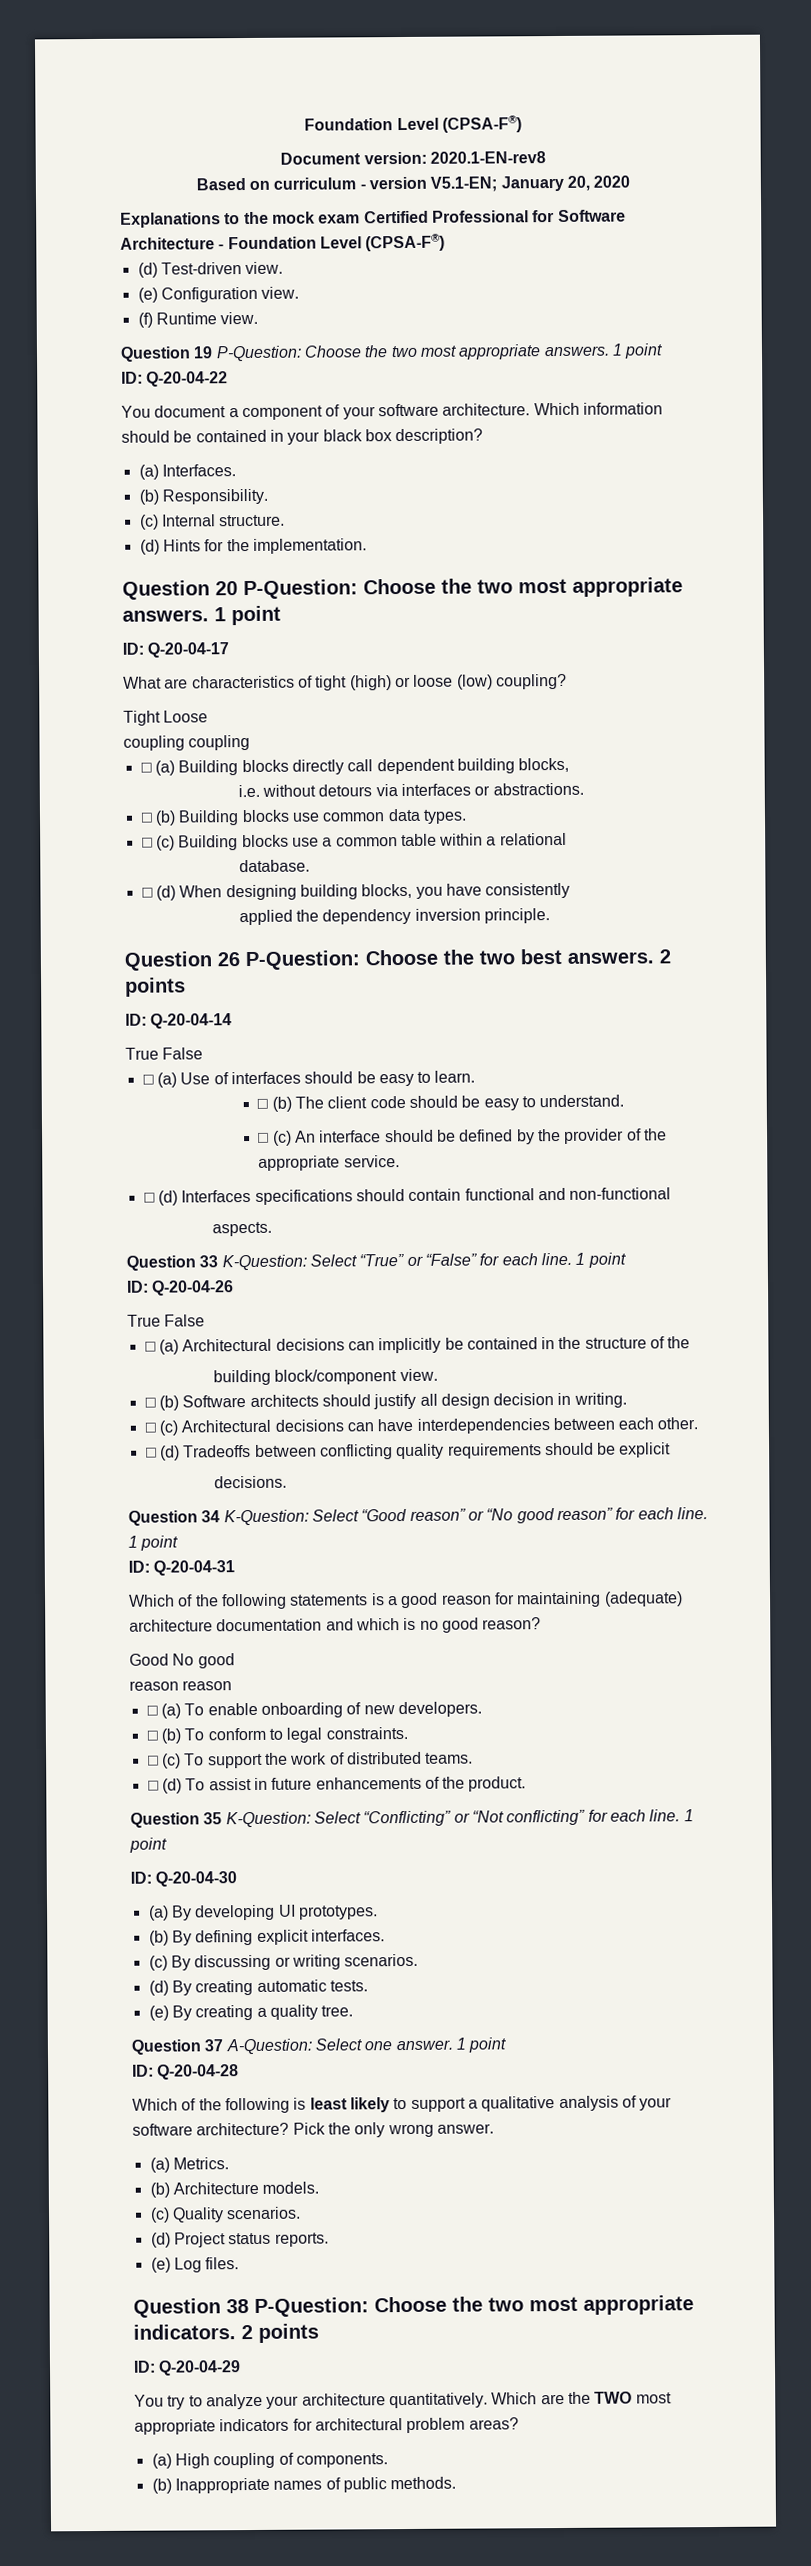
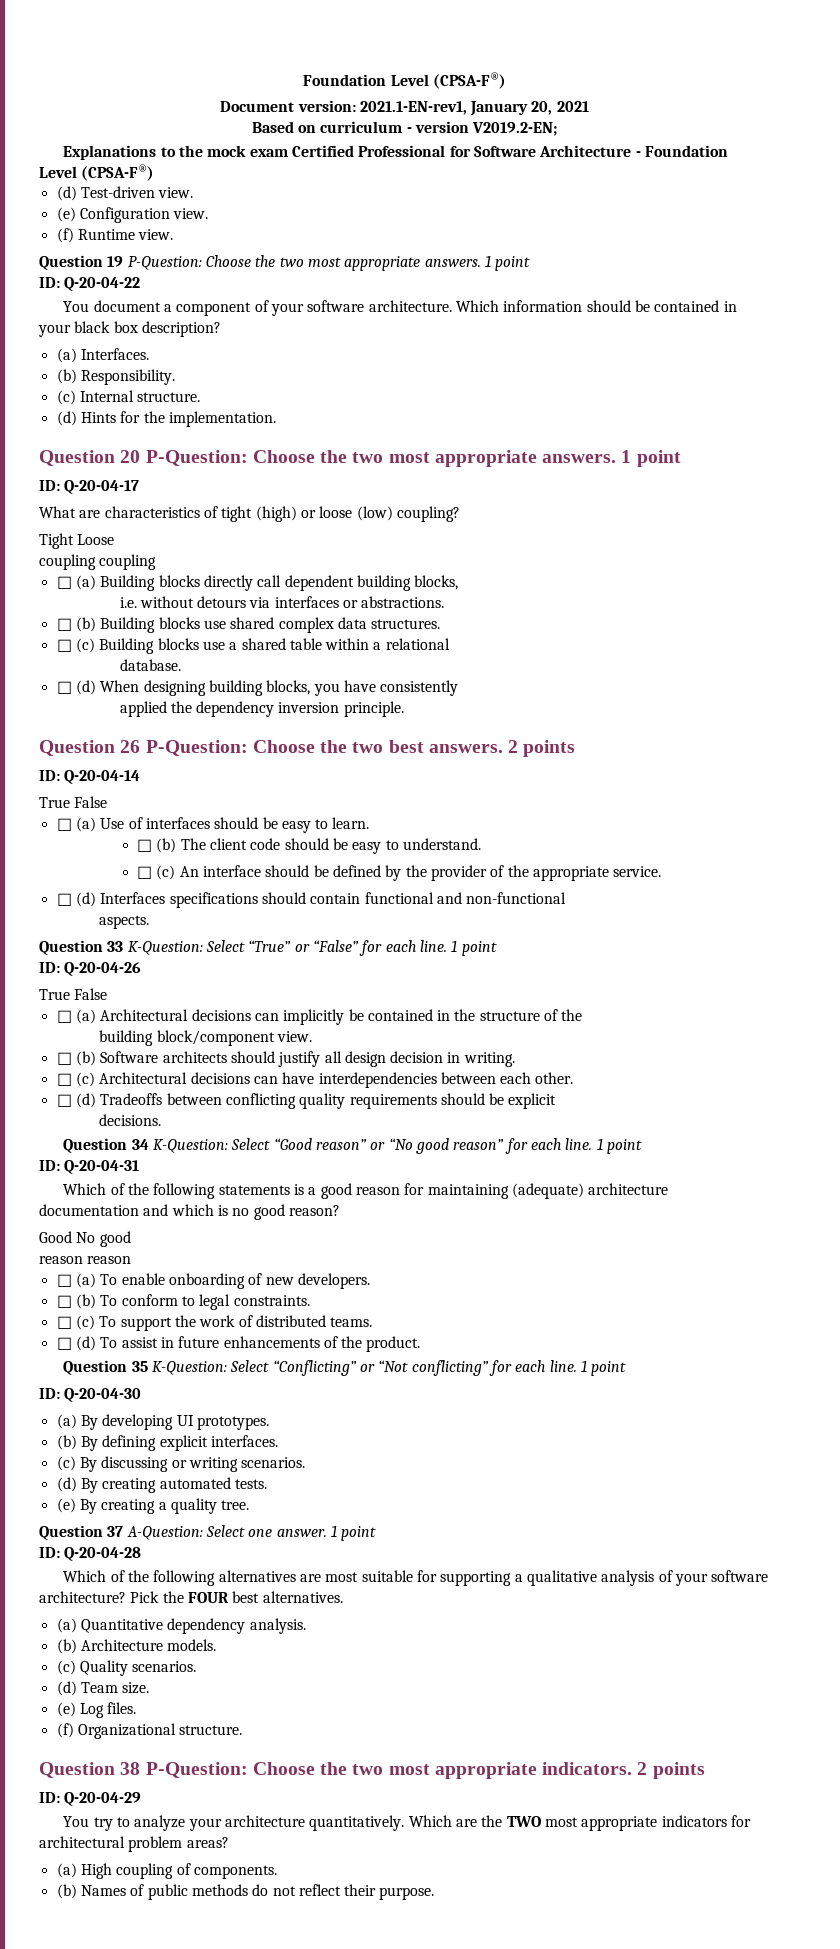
[429,151,546,164] 2020.1-EN-rev8 -> [359,101,589,116] 2021.1-EN-rev1, January 20, 2021
[430,175,631,192] V5.1-EN; January 20, 2020 -> [472,122,558,136] V2019.2-EN;
[322,808,467,824] common data types. -> [230,617,441,633] shared complex data structures.
[335,837,398,847] common -> [241,638,286,650] shared
[256,1979,327,1992] automatic -> [159,1477,231,1489] automated
[293,2097,466,2113] is least likely to support -> [218,1570,512,1586] alternatives are most suitable for supporting
[354,2122,494,2138] [149,2157,229,2173] only wrong answer. // (a) Metrics. -> [187,1591,343,1603] [56,1618,306,1634] FOUR best alternatives. // (a) Quantitative dependency analysis.
[173,2232,329,2248] Project status reports. -> [80,1682,150,1694] Team size.
(240, 2263) none -> [56,1723,243,1739] // (f) Organizational structure.
[174,2476,457,2494] Inappropriate names of public methods. -> [80,1884,435,1900] Names of public methods do not reflect their purpose.

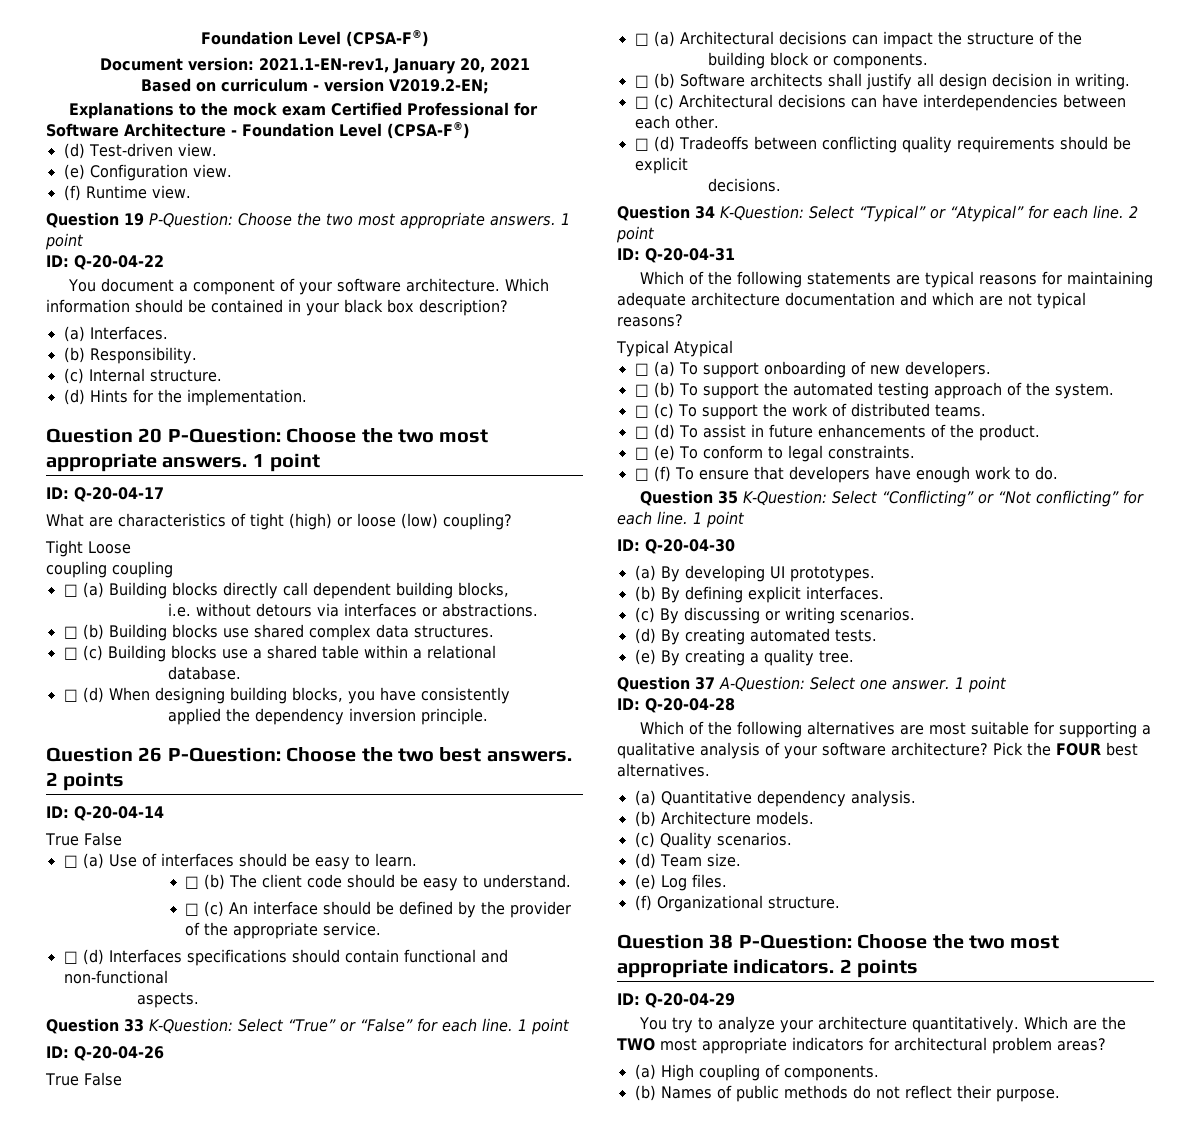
[283,1009,451,1025] implicitly be contained in -> [882,31,933,48] impact
[156,1030,313,1046] block/component view. -> [770,52,929,69] block or components.
[230,1051,275,1063] should -> [827,73,862,87] shall
[273,1138,603,1154] “Good reason” or “No good reason” for each line. 1 -> [858,205,1138,222] “Typical” or “Atypical” for each line. 2
[294,1183,401,1199] is a good reason -> [896,271,1038,288] are typical reasons
[511,1183,584,1199] (adequate) -> [617,292,686,309] adequate
[217,1204,340,1220] [39,1231,131,1247] [39,1256,132,1264] is no good reason? // Good No good // reason reason -> [979,292,1086,309] [617,314,683,327] [616,340,733,357] are not typical reasons? // Typical Atypical
[121,1273,165,1285] enable -> [702,362,759,378] support
[121,1294,310,1310] conform to legal constraints. -> [702,382,1114,399] support the automated testing approach of the system.
(421, 1344) none -> [634,445,915,462] [634,466,1058,483] // □ (e) To conform to legal constraints. // □ (f) To ensure that developers have enough work to do.

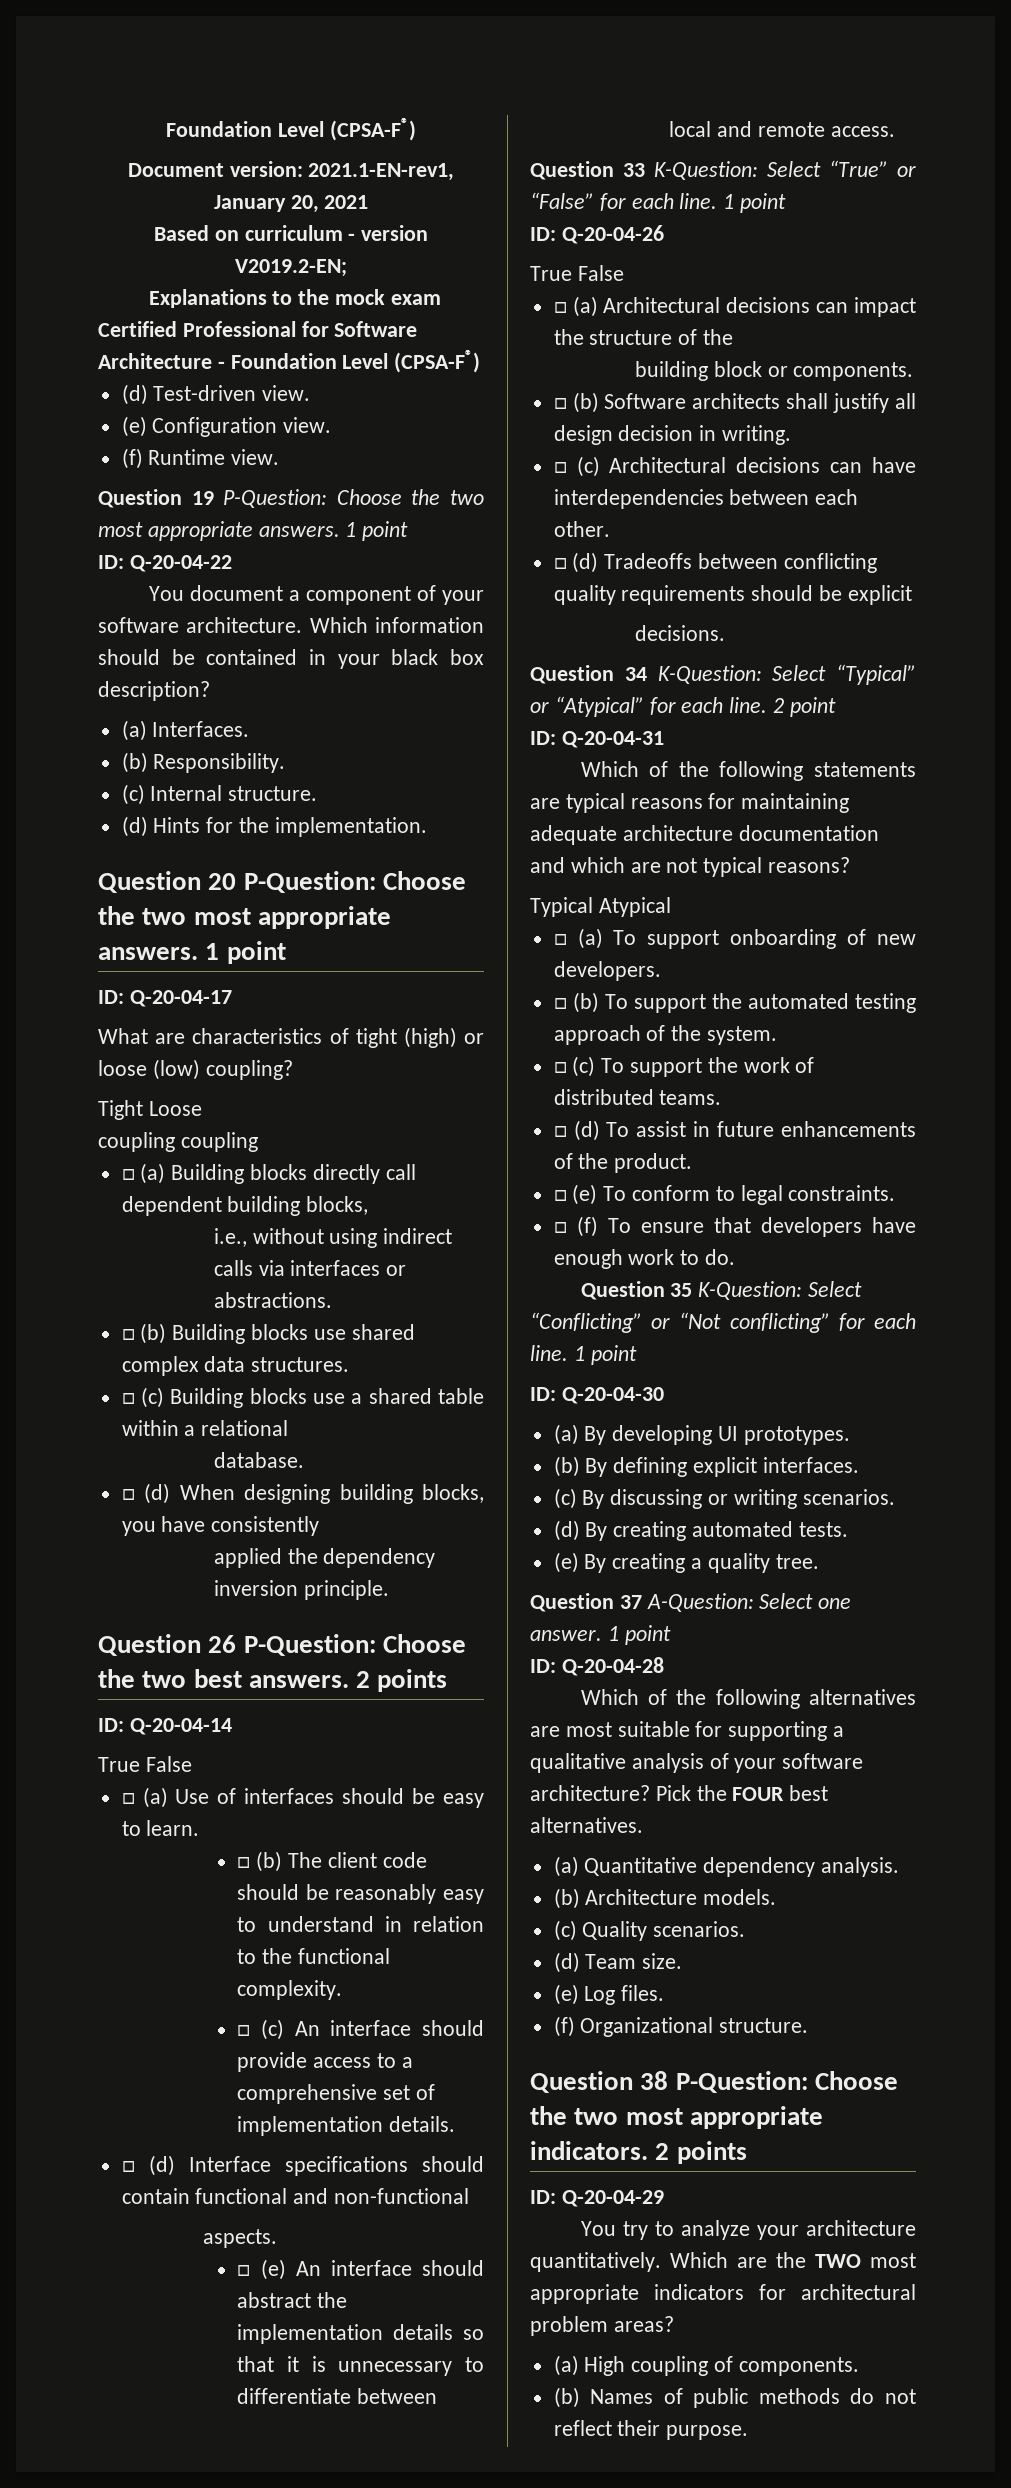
[167,603,312,617] i.e. without detours -> [213,1228,453,1248] [213,1260,253,1276] i.e., without using indirect calls
[423,874,572,891] easy to understand. -> [335,1884,484,1904] [237,1916,484,1932] [237,1948,391,1964] [237,1980,343,2000] reasonably easy to understand in relation to the functional complexity.
[376,901,572,918] [185,922,382,939] [63,949,182,965] be defined by the provider of the appropriate service. // □ (d) Interfaces -> [237,2052,413,2072] [237,2084,436,2104] [237,2116,456,2136] [121,2155,271,2176] provide access to a comprehensive set of implementation details. // □ (d) Interface
(200, 1000) none -> [237,2259,484,2280] [237,2292,348,2308] [237,2324,484,2344] [237,2356,484,2376] [237,2388,438,2404] [669,121,895,137] // □ (e) An interface should abstract the implementation details so that it is unnecessary to differentiate between local and remote access.

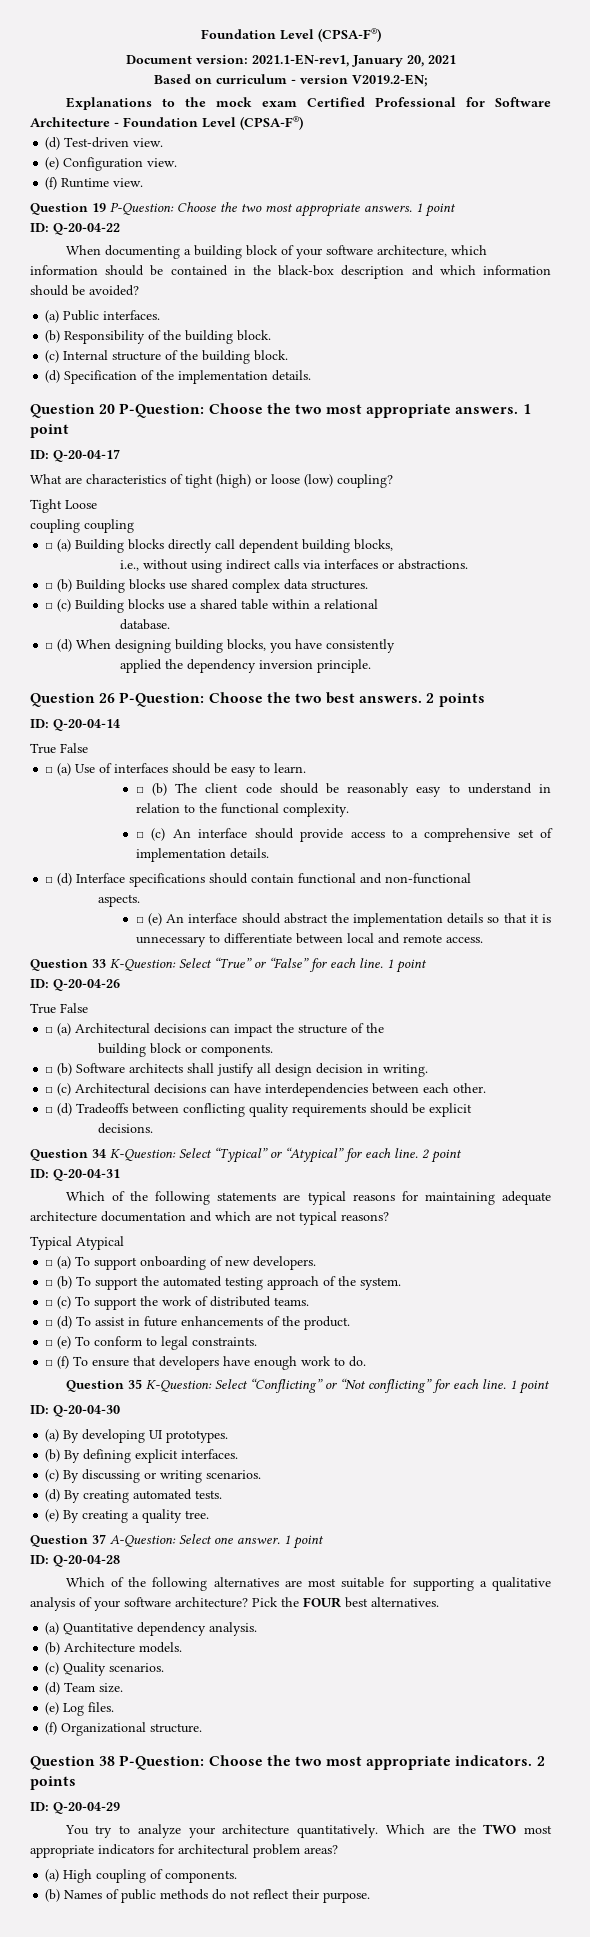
[148,585,484,605] [98,617,368,633] You document a component of your software architecture. Which -> [65,245,487,259] When documenting a building block of your software architecture, which
[337,649,484,669] [98,681,210,701] [121,720,250,741] [121,752,286,773] [121,784,318,805] [121,816,427,837] your black box description? // (a) Interfaces. // (b) Responsibility. // (c) Internal structure. // (d) Hints for the implementation. -> [252,265,551,279] [30,285,139,296] [45,310,161,323] [45,330,272,344] [45,350,289,364] [45,370,312,384] the black-box description and which information should be avoided? // (a) Public interfaces. // (b) Responsibility of the building block. // (c) Internal structure of the building block. // (d) Specification of the implementation details.

